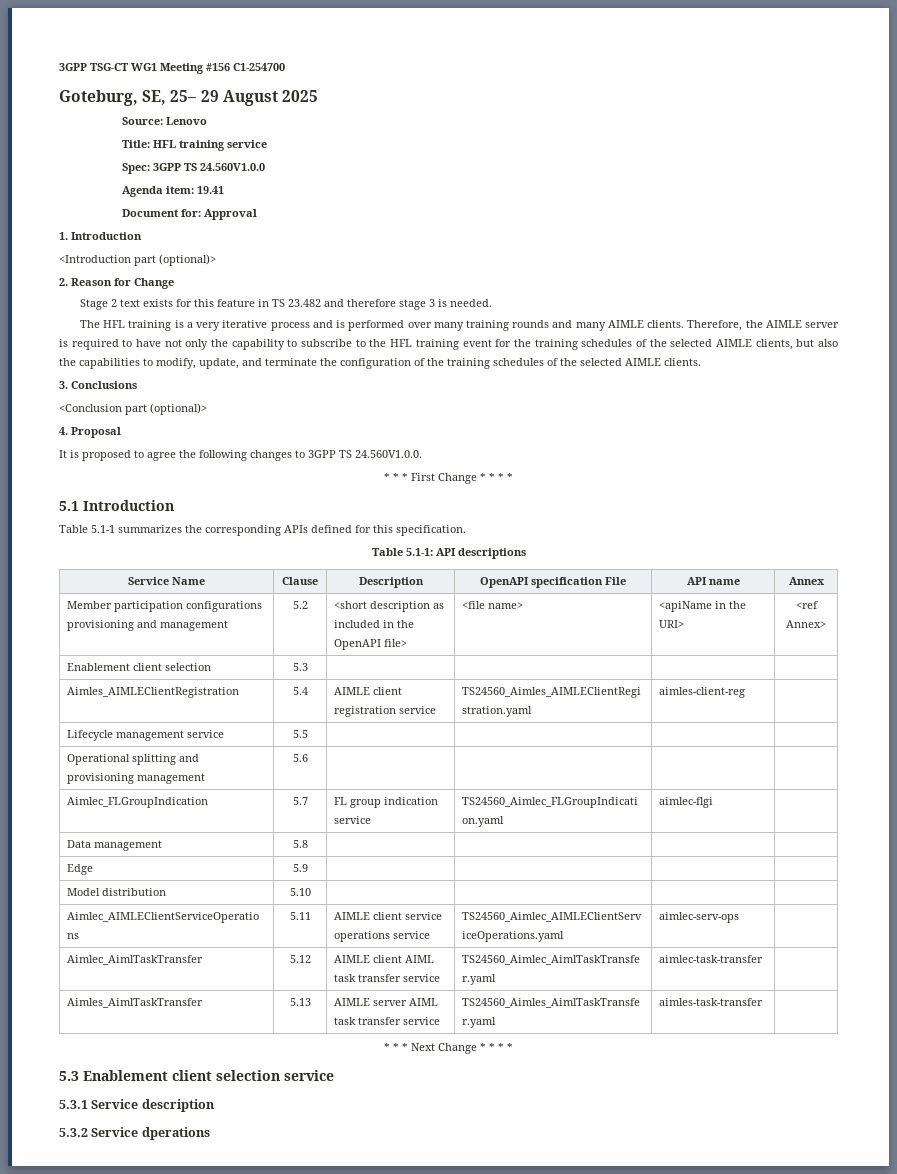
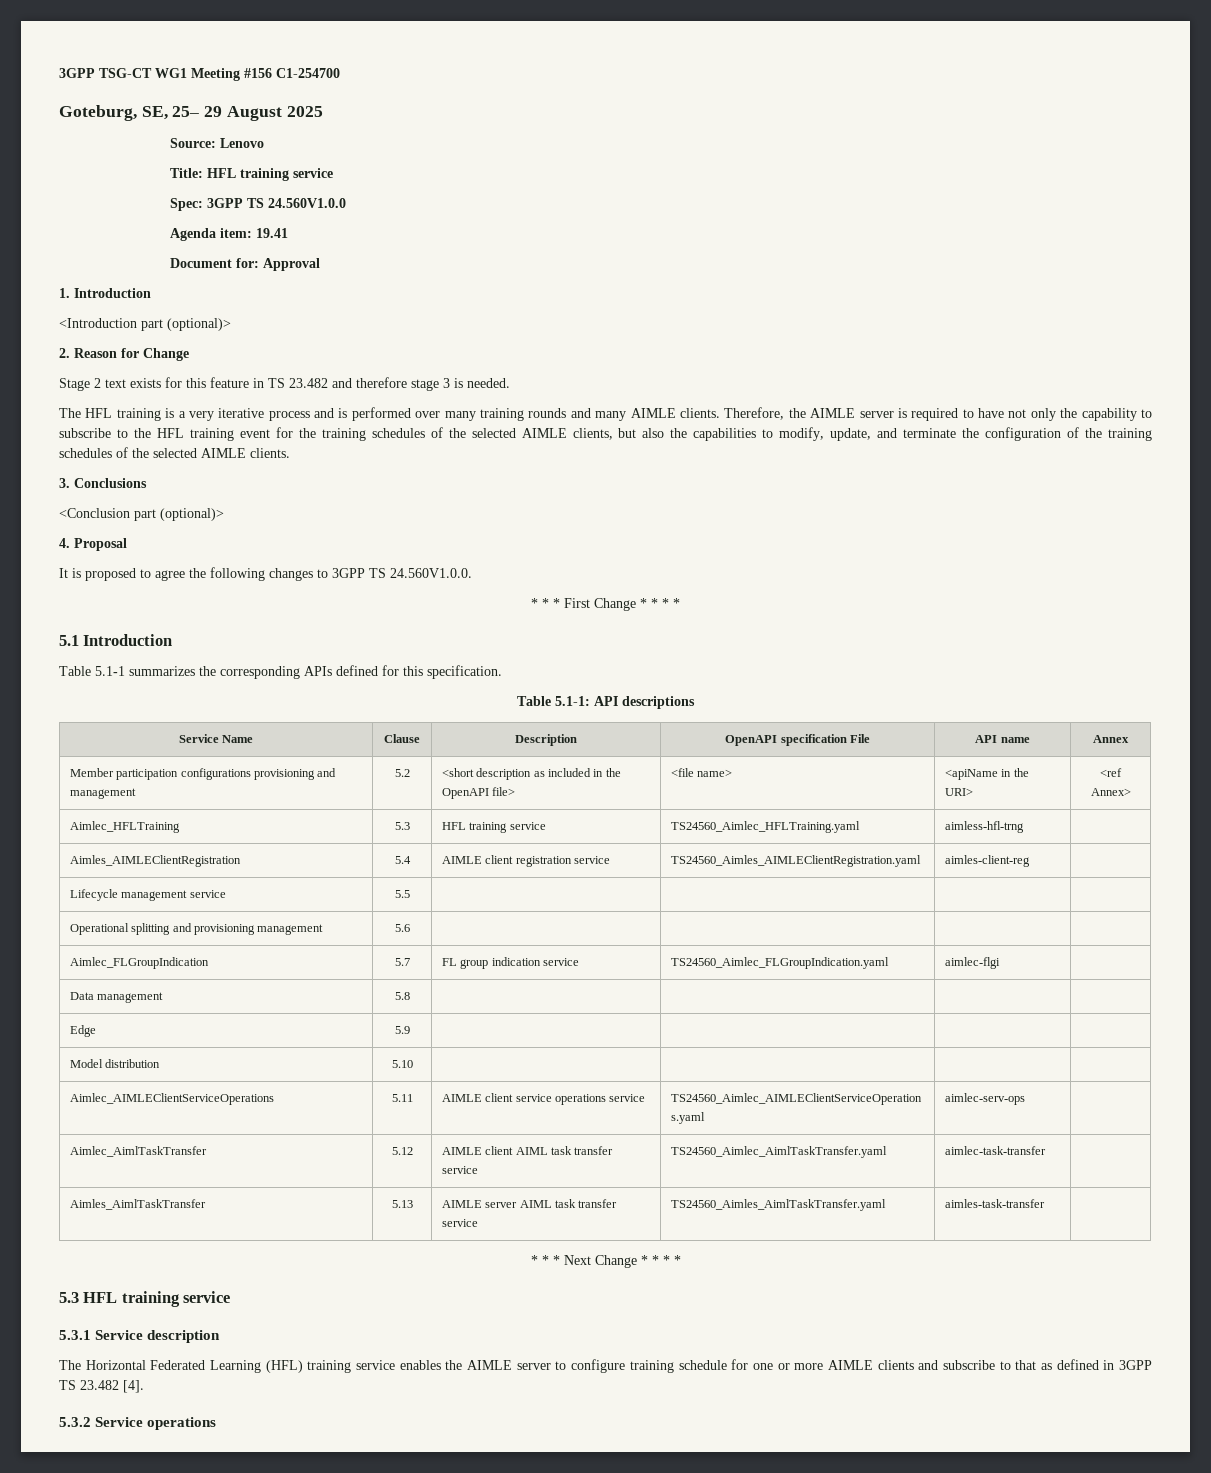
[67,663,212,671] [292,663,308,671] Enablement client selection | 5.3 | | | -> [69,821,180,833] [394,822,410,830] [441,822,546,833] [670,821,860,833] [944,821,1024,833] Aimlec_HFLTraining | 5.3 | HFL training service | TS24560_Aimlec_HFLTraining.yaml | aimless-hfl-trng
[83,1070,280,1081] Enablement client selection -> [83,1291,180,1307] HFL training
(215, 1105) none -> [59,1359,1152,1373] [59,1380,144,1393] // The Horizontal Federated Learning (HFL) training service enables the AIMLE server to configure training schedule for one or more AIMLE clients and subscribe to that as defined in 3GPP TS 23.482 [4].
[141,1127,210,1140] dperations -> [147,1417,217,1430] operations

